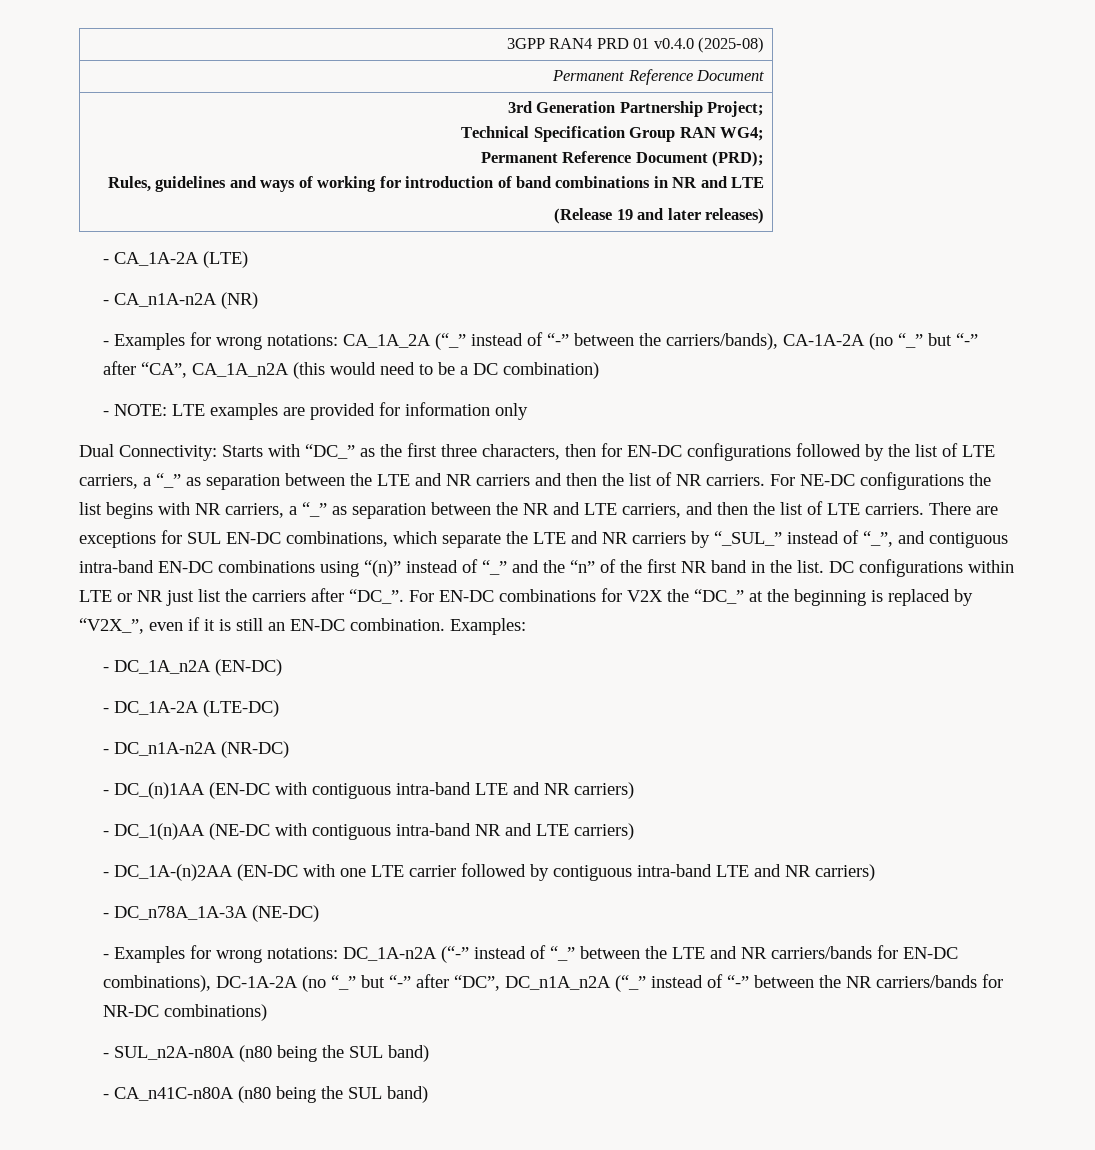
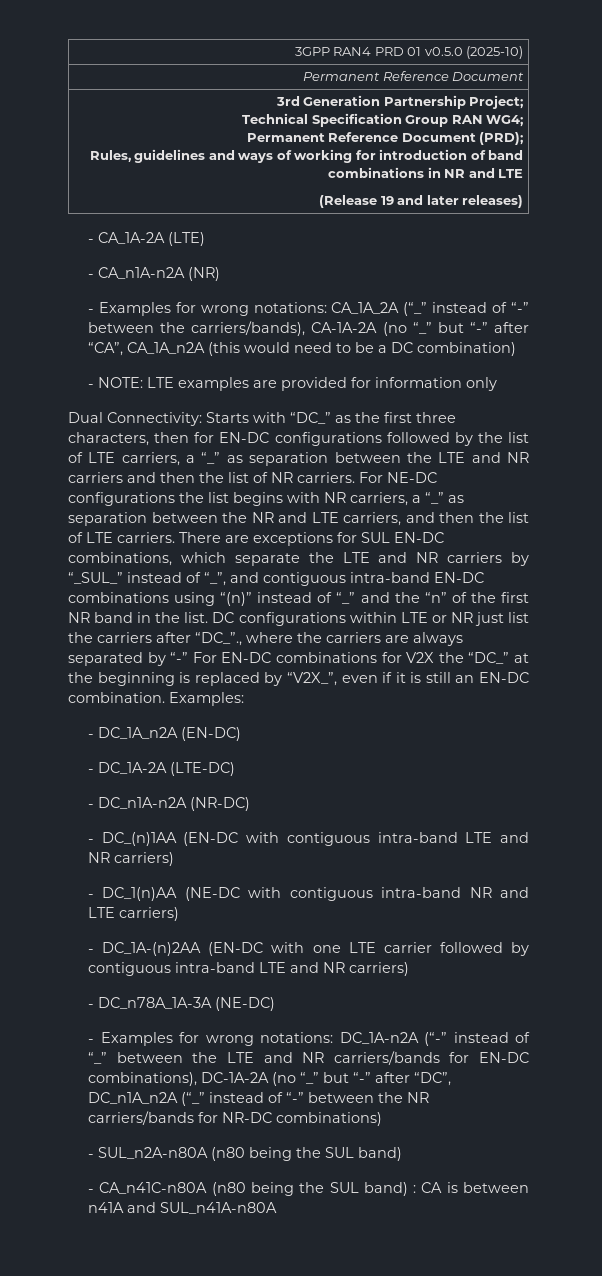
[653,37,765,53] v0.4.0 (2025-08) -> [424,46,524,59] v0.5.0 (2025-10)
[349,589,404,604] “DC_”. -> [195,632,463,646] [68,652,189,666] “DC_”., where the carriers are always separated by “-”
(429, 1094) none -> [413,1182,529,1193] [88,1202,278,1214] : CA is between n41A and SUL_n41A-n80A

